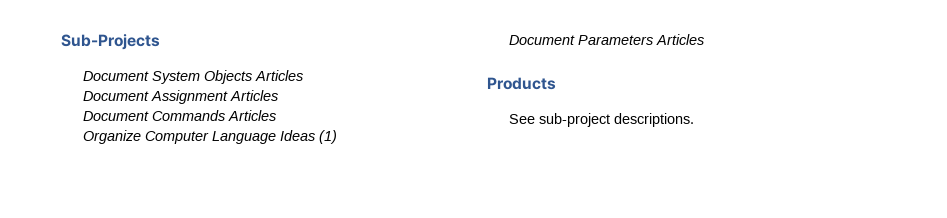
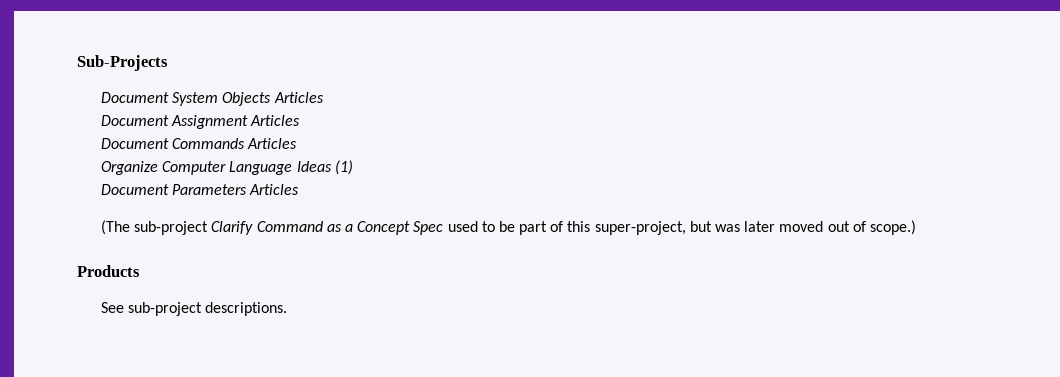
(705, 39) none -> [101,220,916,235] // (The sub-project Clarify Command as a Concept Spec used to be part of this super-project, but was later moved out of scope.)

